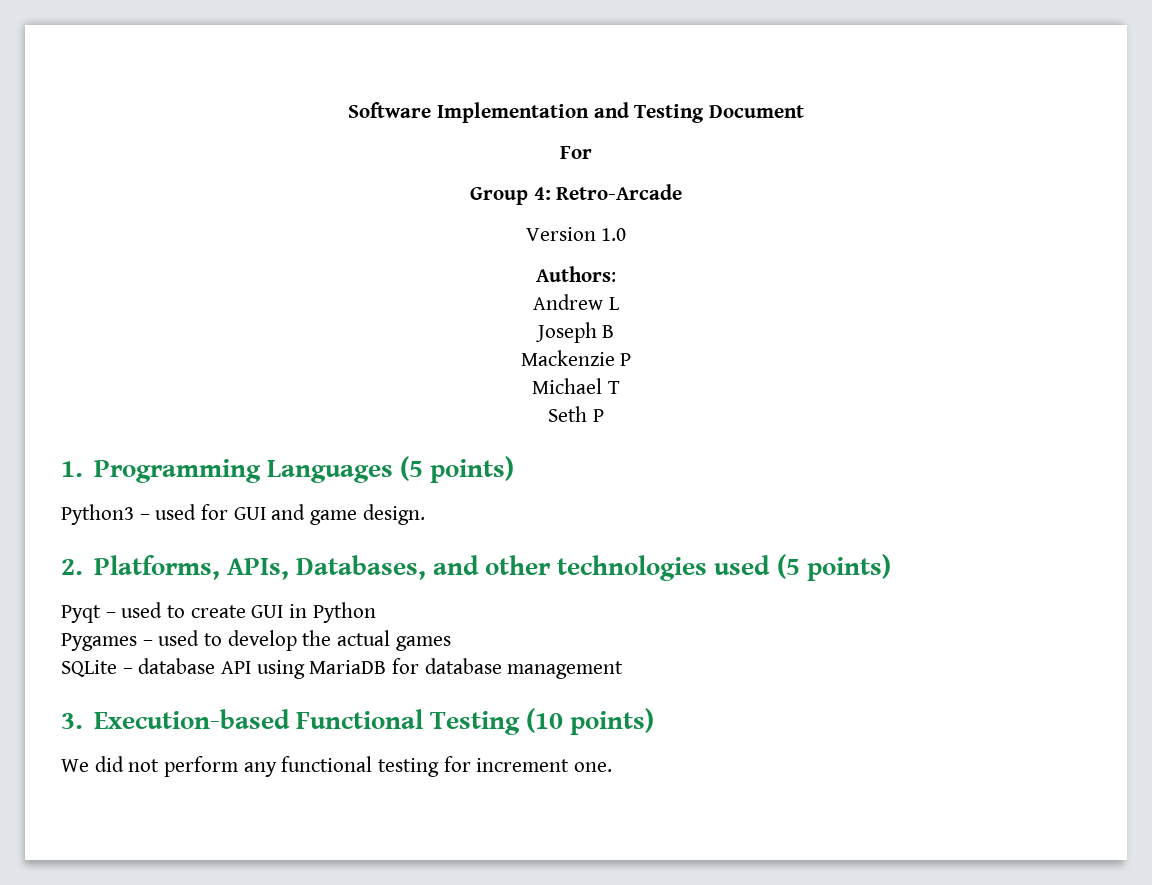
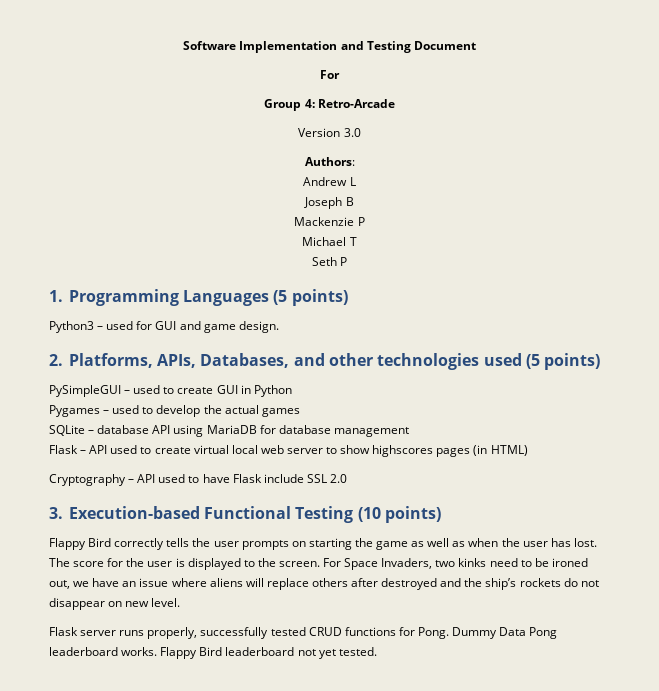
[601,228,627,241] 1.0 -> [343,128,361,137] 3.0
[61,605,101,623] Pyqt -> [49,385,121,397] PySimpleGUI
(624, 670) none -> [49,445,528,457] [49,474,347,486] // Flask – API used to create virtual local web server to show highscores pages (in HTML) // Cryptography – API used to have Flask include SSL 2.0
[61,756,613,777] We did not perform any functional testing for increment one. -> [49,538,597,550] [49,558,588,570] [49,578,599,590] [49,598,181,610] [49,627,558,639] [49,647,377,659] Flappy Bird correctly tells the user prompts on starting the game as well as when the user has lost. The score for the user is displayed to the screen. For Space Invaders, two kinks need to be ironed out, we have an issue where aliens will replace others after destroyed and the ship’s rockets do not disappear on new level. // Flask server runs properly, successfully tested CRUD functions for Pong. Dummy Data Pong leaderboard works. Flappy Bird leaderboard not yet tested.

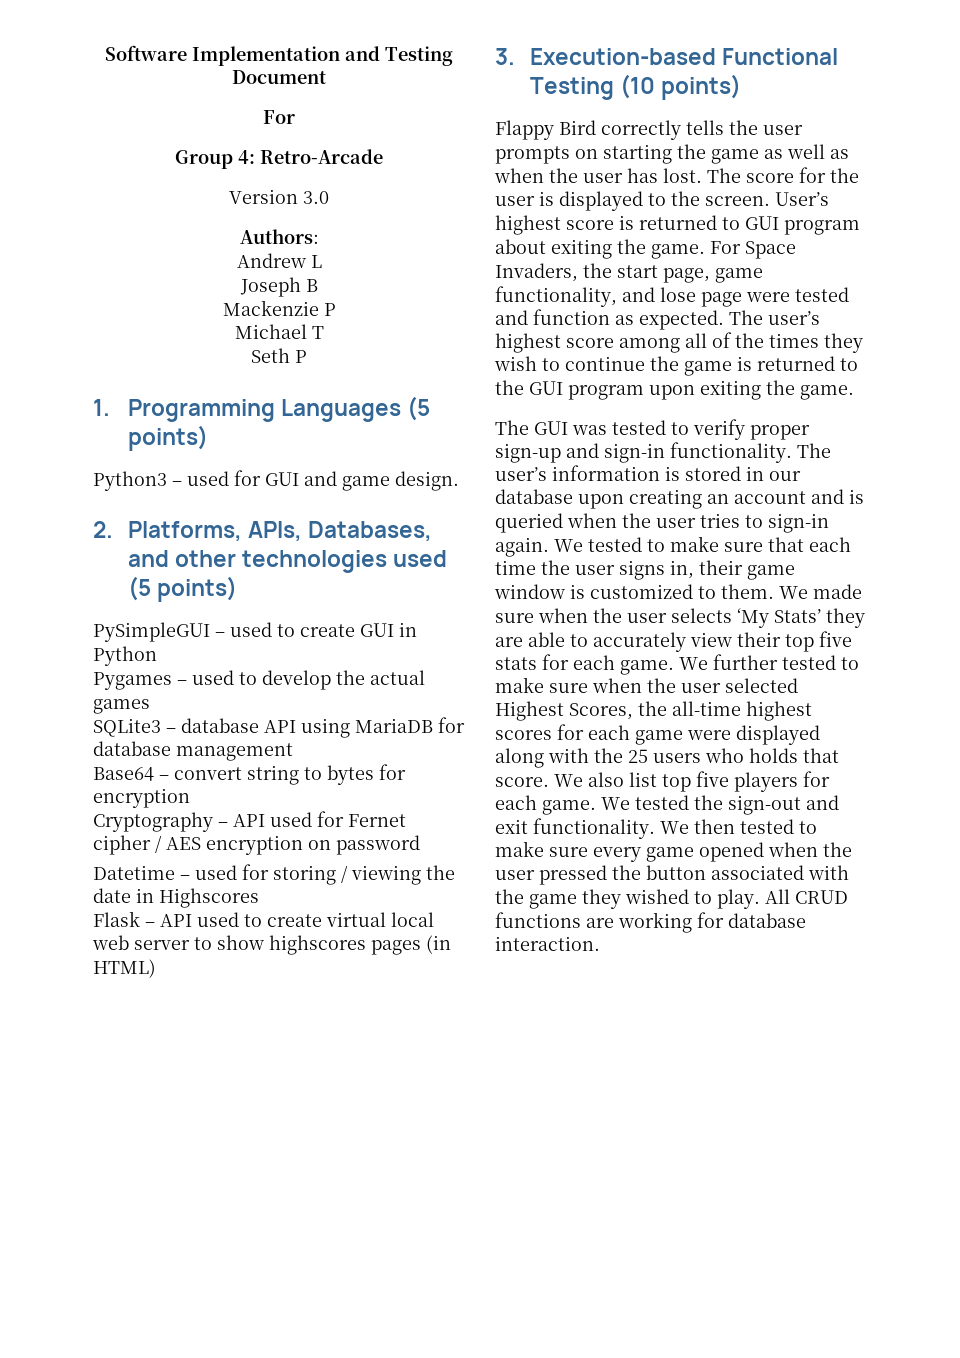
[49,425,85,436] SQLite -> [93,718,161,737] SQLite3
(409, 432) none -> [93,764,406,785] [93,788,190,808] [93,811,406,832] [93,835,420,855] [93,864,455,885] [93,888,259,908] // Base64 – convert string to bytes for encryption // Cryptography – API used for Fernet cipher / AES encryption on password // Datetime – used for storing / viewing the date in Highscores
[49,474,347,486] // Cryptography – API used to have Flask include SSL 2.0 -> (156, 968) none
[323,558,588,570] [49,578,599,590] [49,598,181,610] [49,627,558,639] [49,647,377,659] For Space Invaders, two kinks need to be ironed out, we have an issue where aliens will replace others after destroyed and the ship’s rockets do not disappear on new level. // Flask server runs properly, successfully tested CRUD functions for Pong. Dummy Data Pong leaderboard works. Flappy Bird leaderboard not yet tested. -> [775,192,829,206] [495,215,860,235] [495,239,796,259] [495,263,763,283] [495,286,849,307] [495,309,820,330] [495,332,863,353] [494,356,858,376] [495,380,854,400] [495,419,810,440] [495,442,831,463] [495,465,801,481] [495,489,864,509] [495,513,829,533] [495,536,851,557] [495,560,795,580] [494,584,862,599] [495,608,865,628] [495,631,852,652] [495,654,859,675] [495,677,798,693] [495,701,812,721] [495,724,820,745] [495,748,839,768] [495,771,830,792] [495,795,839,815] [495,818,817,839] [495,841,852,862] [495,865,849,885] [495,889,848,909] [495,912,806,933] [495,936,600,951] User’s highest score is returned to GUI program about exiting the game. For Space Invaders, the start page, game functionality, and lose page were tested and function as expected. The user’s highest score among all of the times they wish to continue the game is returned to the GUI program upon exiting the game. // The GUI was tested to verify proper sign-up and sign-in functionality. The user’s information is stored in our database upon creating an account and is queried when the user tries to sign-in again. We tested to make sure that each time the user signs in, their game window is customized to them. We made sure when the user selects ‘My Stats’ they are able to accurately view their top five stats for each game. We further tested to make sure when the user selected Highest Scores, the all-time highest scores for each game were displayed along with the 25 users who holds that score. We also list top five players for each game. We tested the sign-out and exit functionality. We then tested to make sure every game opened when the user pressed the button associated with the game they wished to play. All CRUD functions are working for database interaction.

